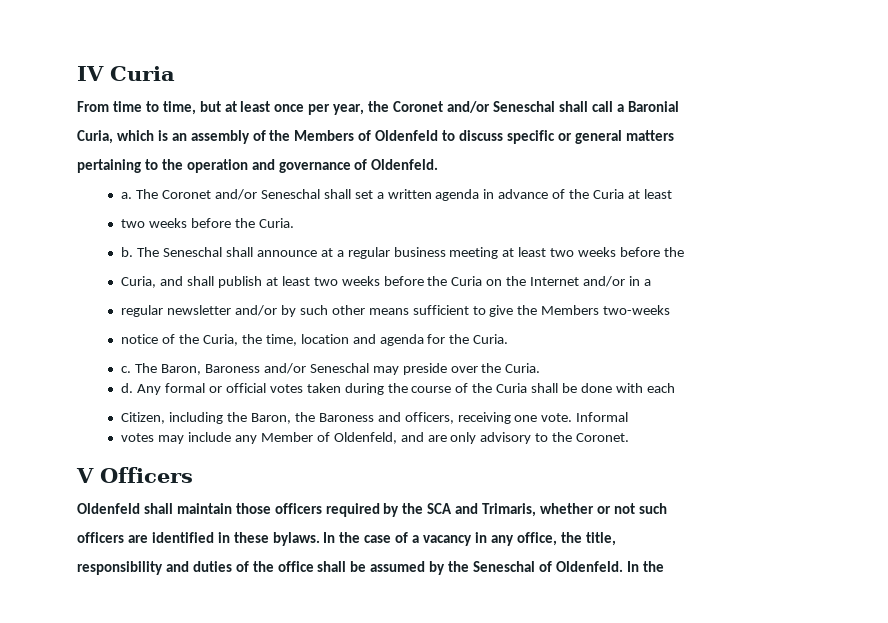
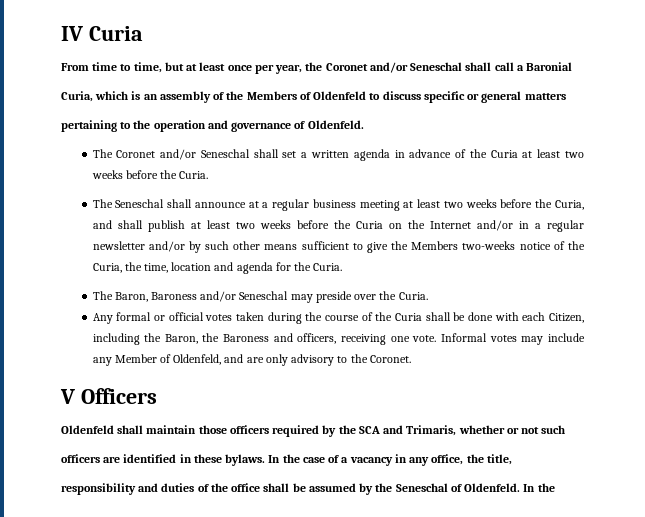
[121,192,133,199] a. -> (364, 124) none
(672, 194) // -> (561, 153) none
[121,247,134,257] b. -> (209, 175) none
(684, 252) // -> (553, 203) none
(651, 282) // -> (541, 226) none
(671, 310) // -> (516, 245) none
[121,366,132,373] c. -> (343, 267) none
[121,383,134,393] d. -> (428, 296) none
(675, 388) // -> (546, 316) none
(629, 417) // -> (488, 337) none

